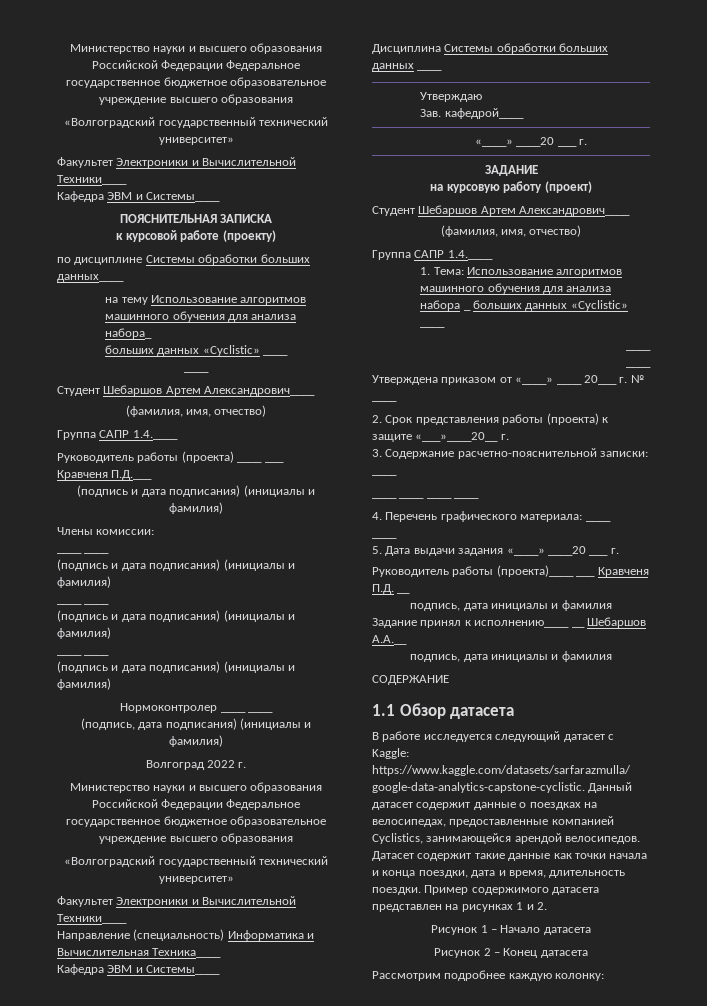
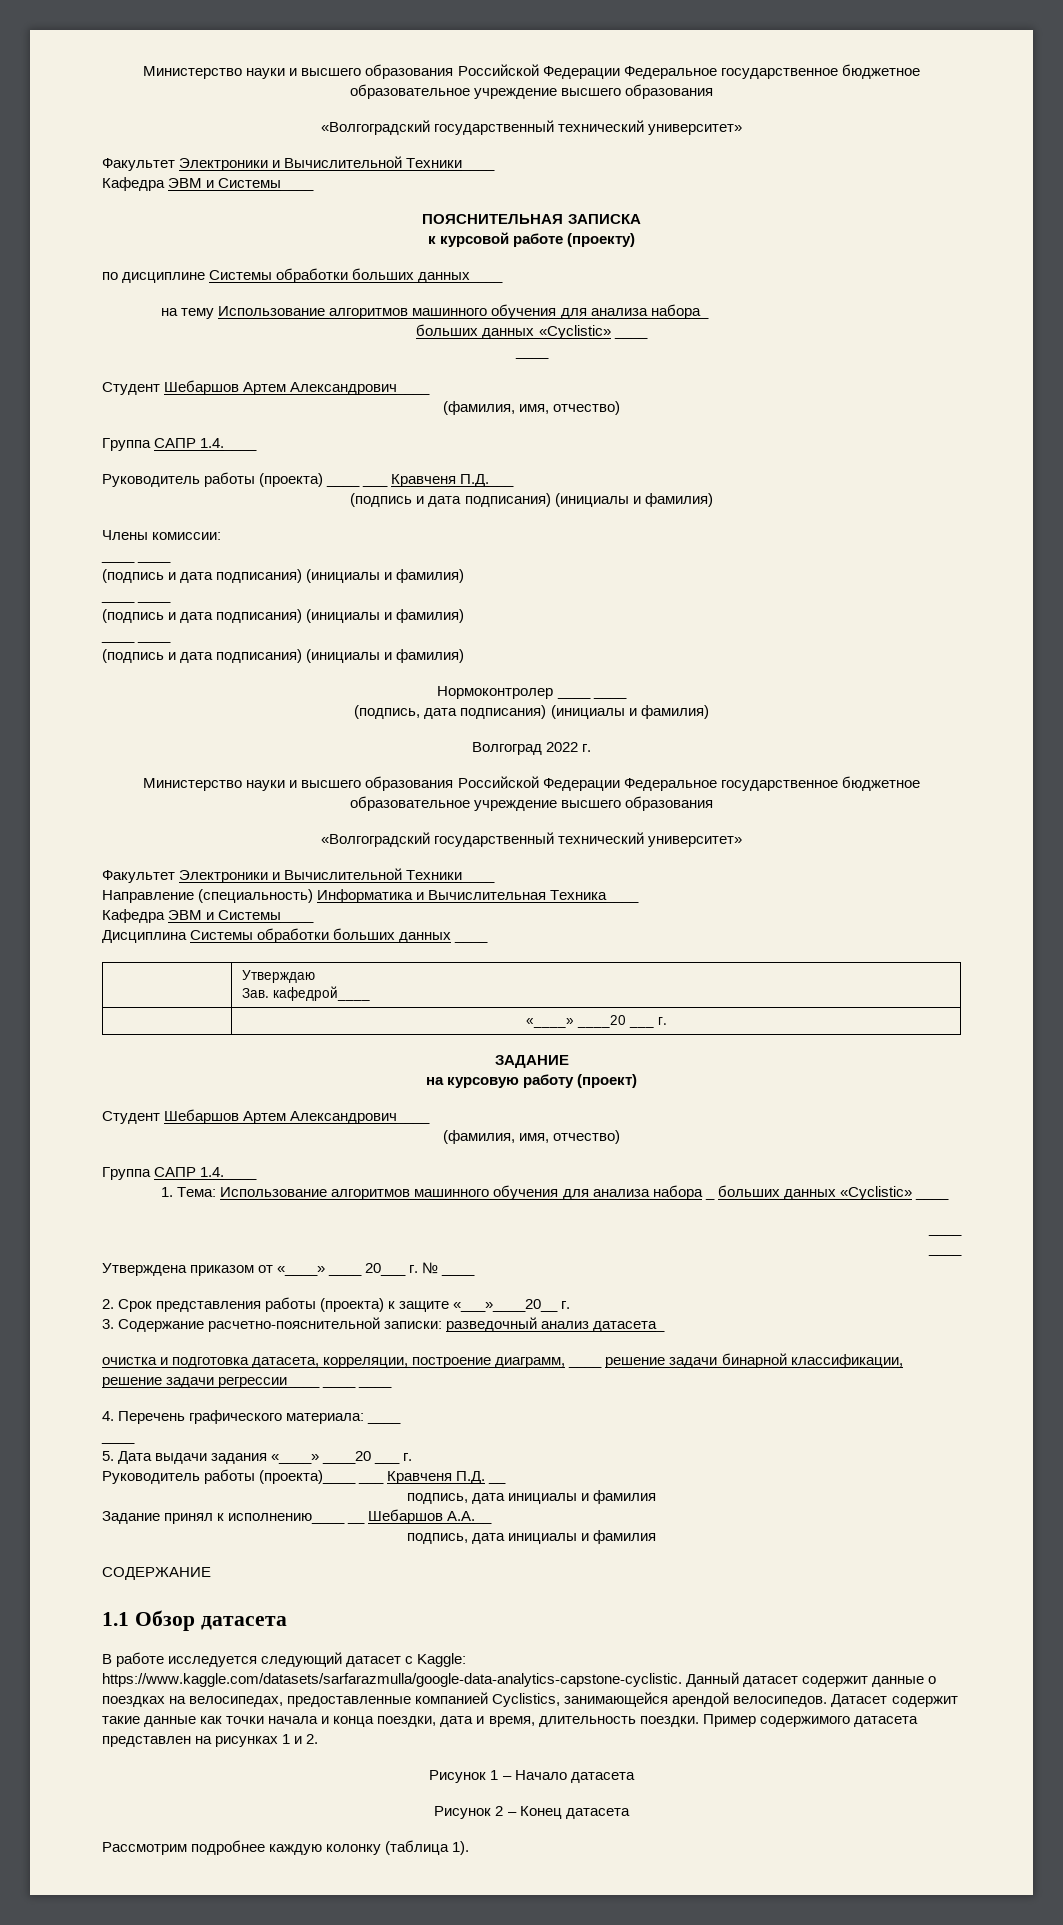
[372,474,397,476] [372,497,425,499] ____ // ____ ____ -> [446,1317,666,1332] [102,1353,903,1368] [102,1377,321,1388] разведочный анализ датасета_ // очистка и подготовка датасета, корреляции, построение диаграмм, ____ решение задачи бинарной классификации, решение задачи регрессии____
[555,973,605,981] колонку: -> [326,1840,470,1855] колонку (таблица 1).

